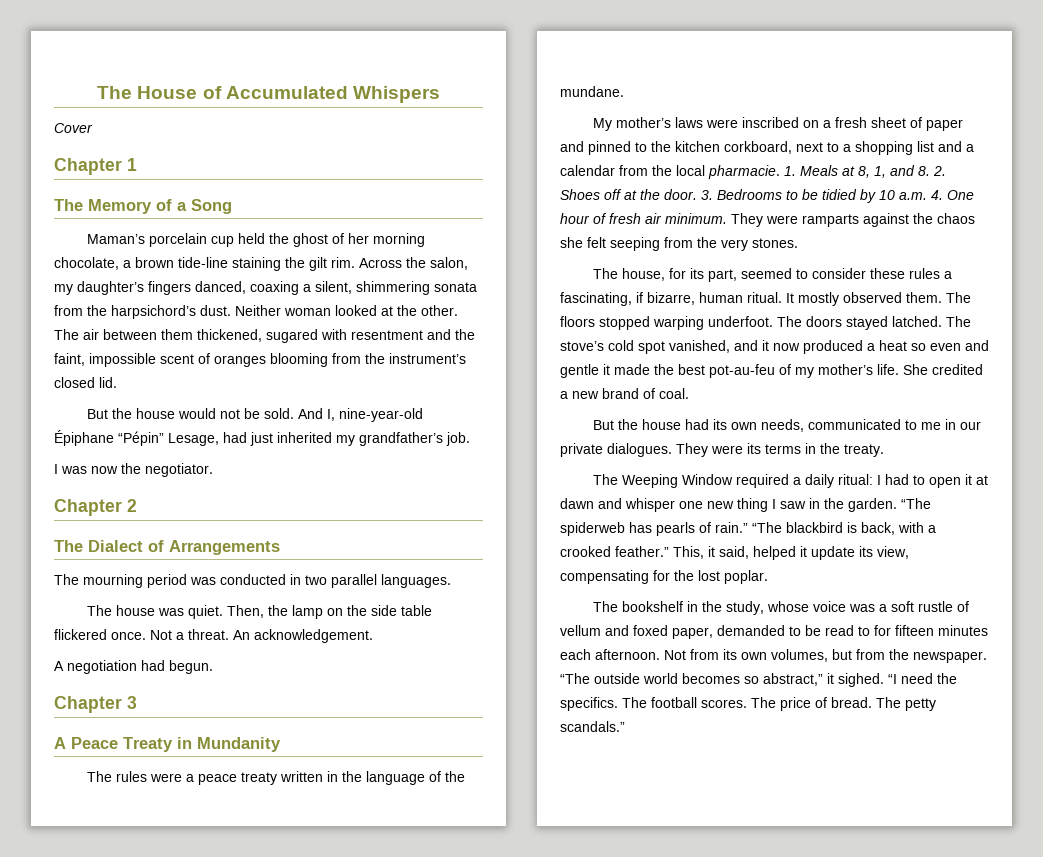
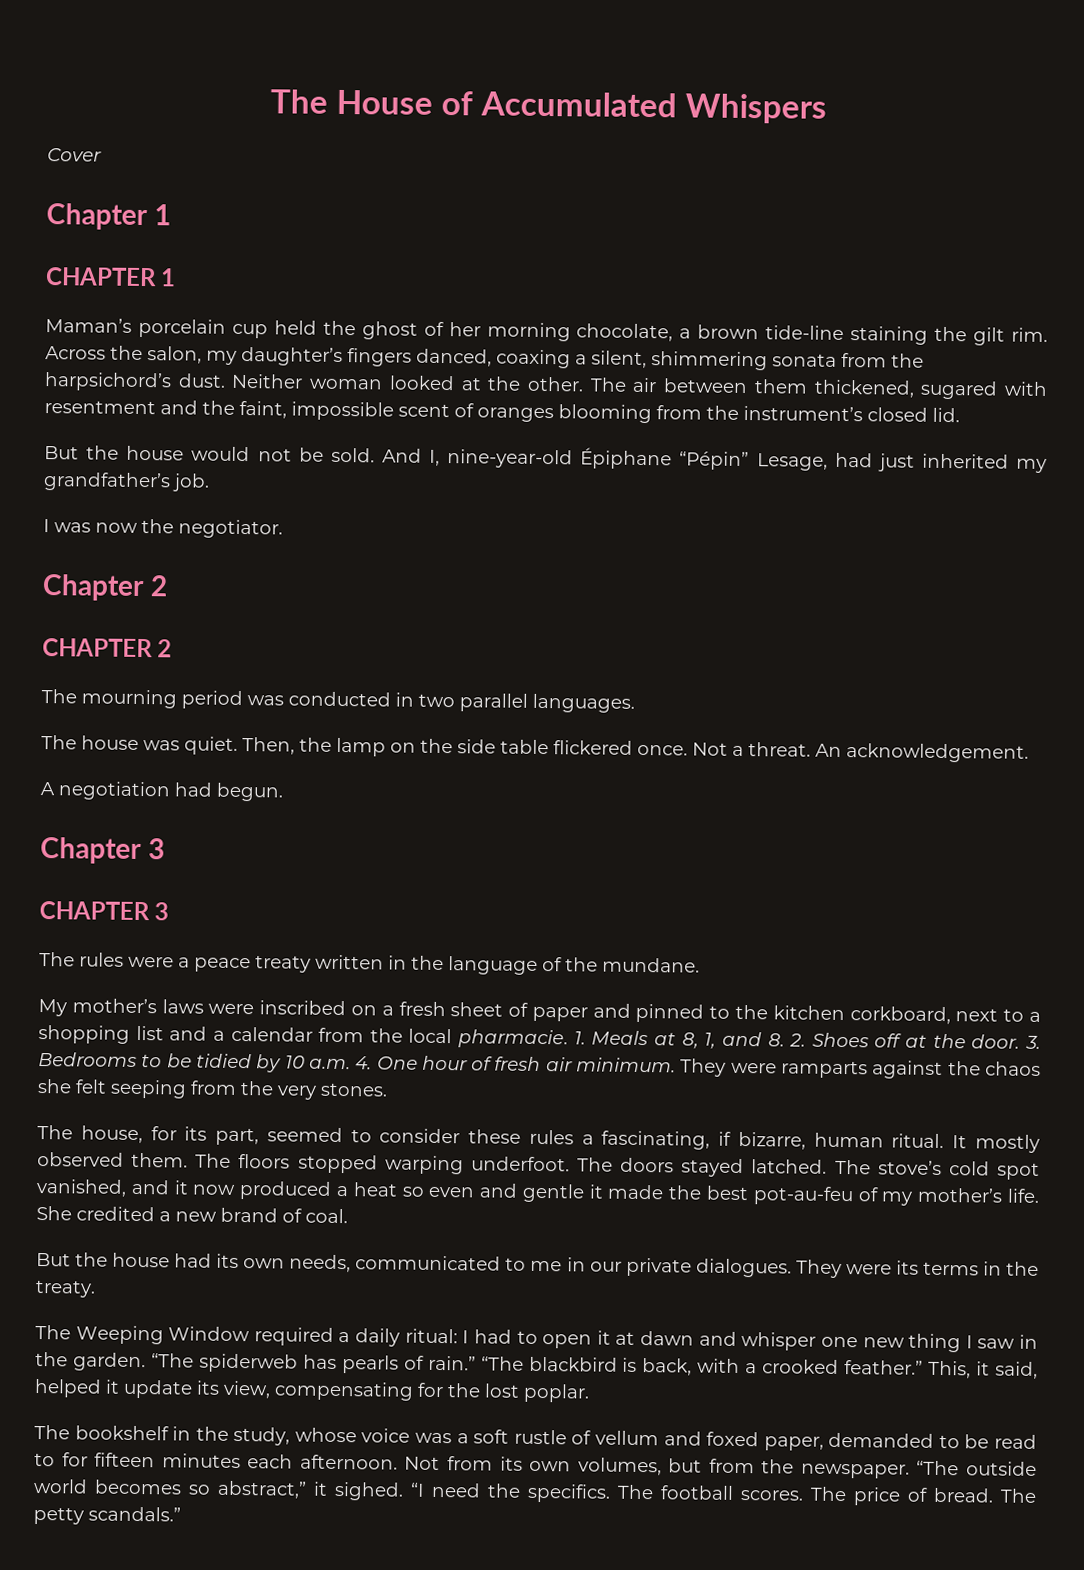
[54,199,232,214] The Memory of a Song -> [45,267,177,287] CHAPTER 1
[54,540,280,555] The Dialect of Arrangements -> [42,638,173,658] CHAPTER 2
[54,737,281,752] A Peace Treaty in Mundanity -> [39,901,170,921] CHAPTER 3

